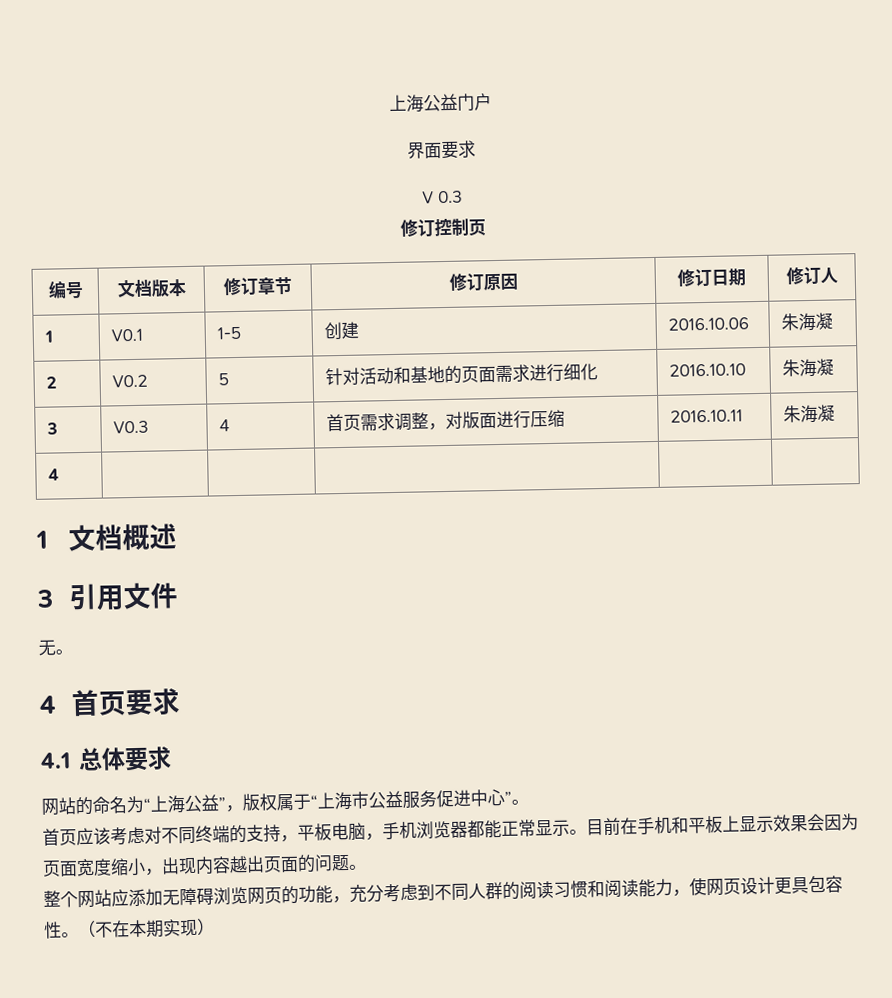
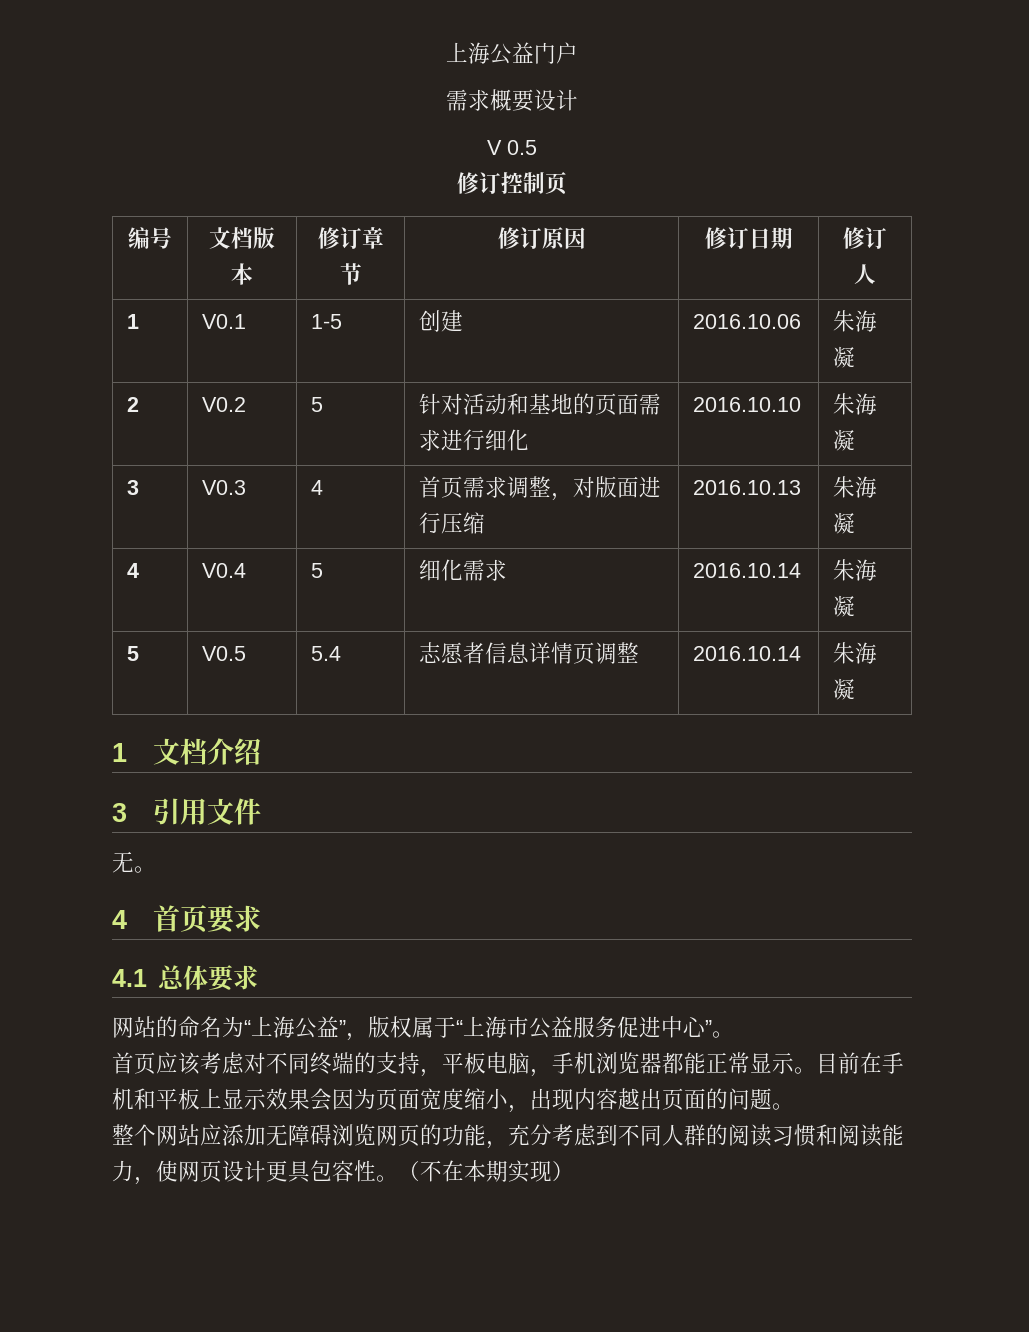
[407,140,476,160] 界面要求 -> [446,89,578,112] 需求概要设计
[437,190,463,204] 0.3 -> [507,140,537,155] 0.5
[670,409,744,423] 2016.10.11 -> [693,480,802,495] 2016.10.13
[35,523,178,552] | | | | // 1文档概述 -> [202,563,247,578] [311,563,324,578] [419,559,508,581] [693,563,802,578] [833,559,878,581] [833,595,856,617] [127,646,140,661] [202,646,247,661] [311,646,342,661] [419,642,640,664] [693,646,802,661] [833,642,878,664] [833,678,856,700] [112,738,261,765] V0.4 | 5 | 细化需求 | 2016.10.14 | 朱海凝 // 5 | V0.5 | 5.4 | 志愿者信息详情页调整 | 2016.10.14 | 朱海凝 // 1文档介绍

